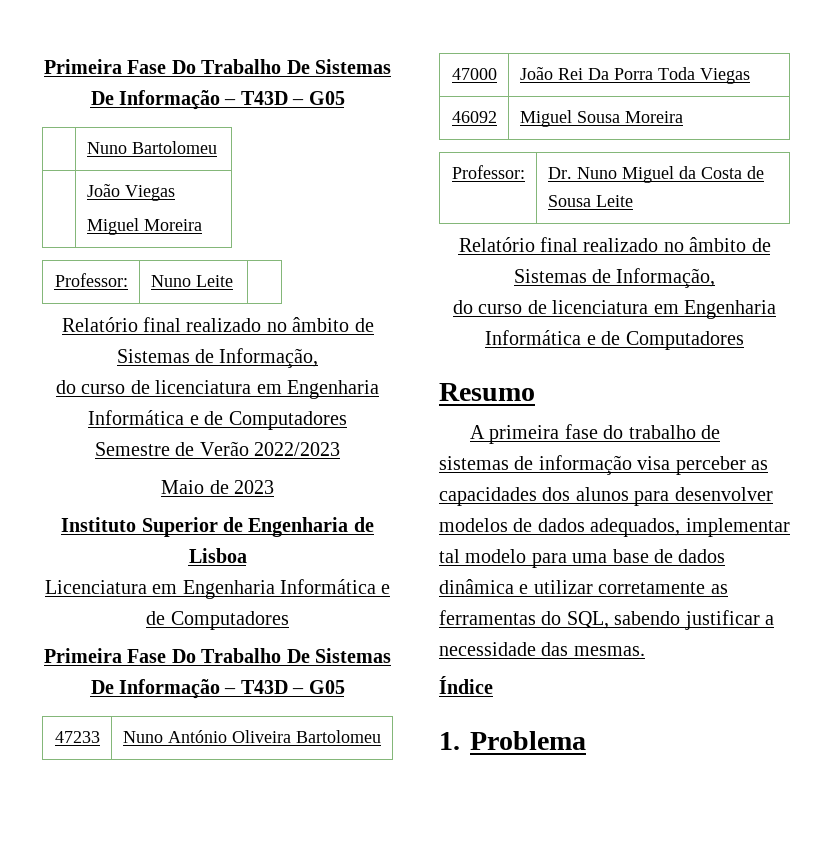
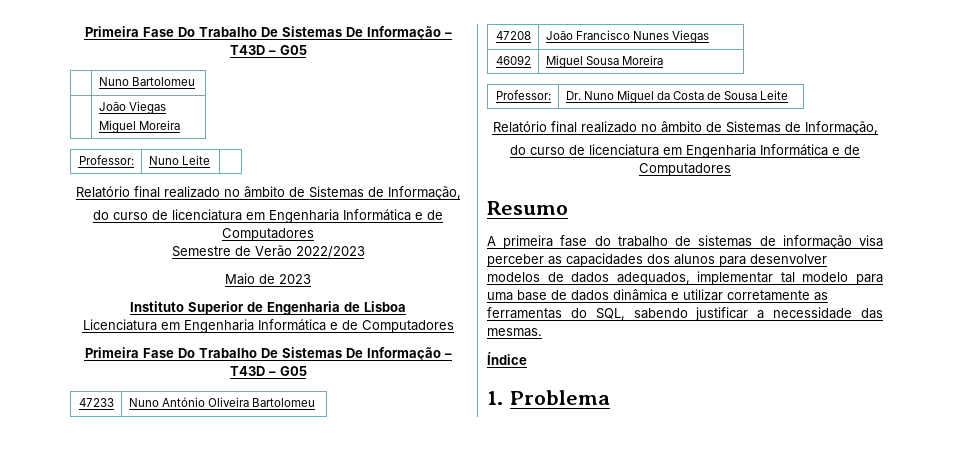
[452,68,498,80] [519,67,695,80] 47000 | João Rei Da Porra Toda -> [496,31,532,40] [545,30,669,40] 47208 | João Francisco Nunes

